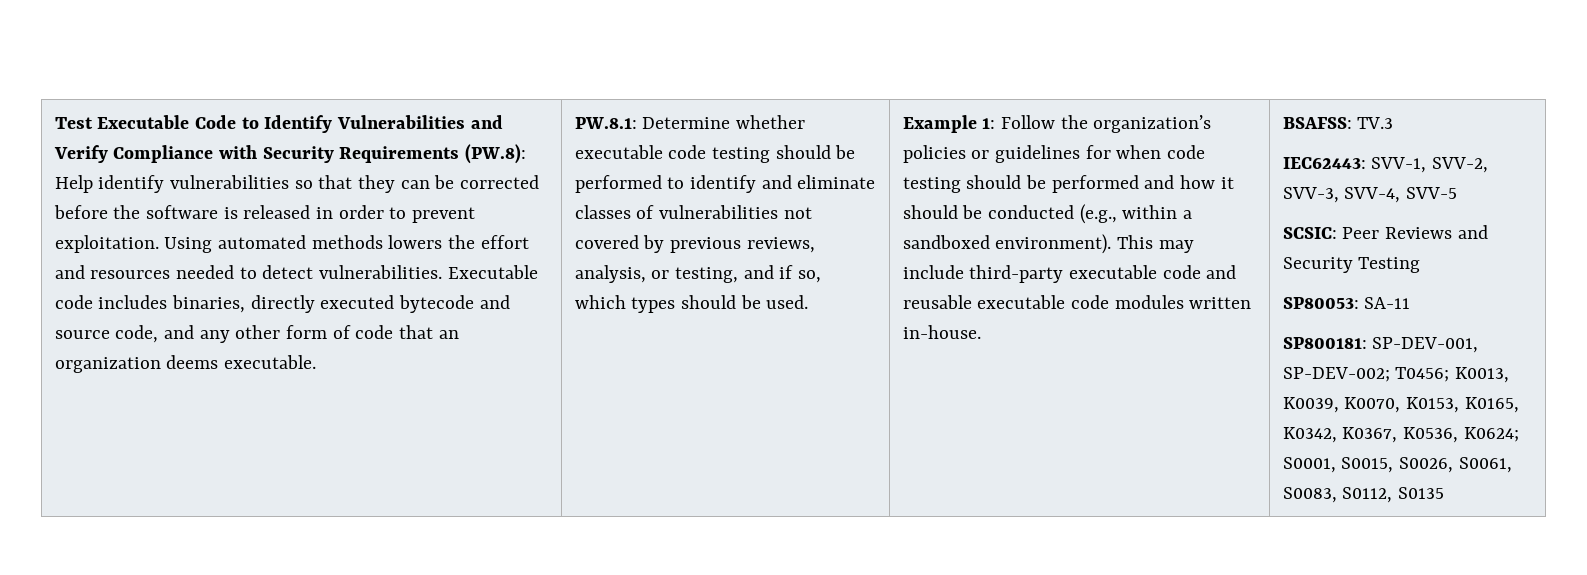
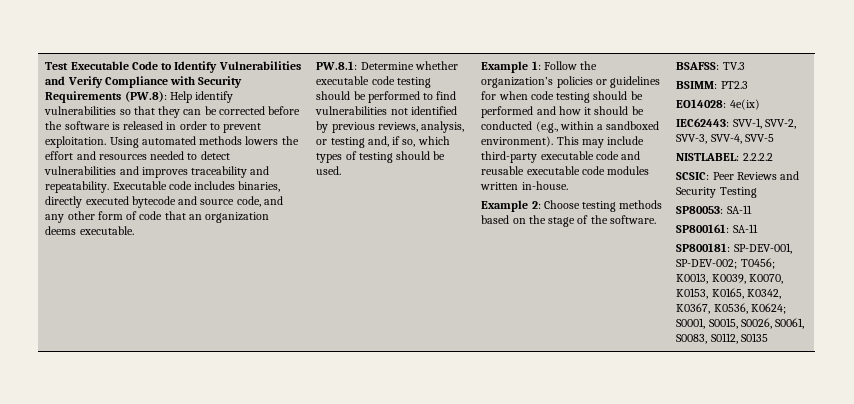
[319,265,443,279] vulnerabilities. -> [44,166,270,178] [45,181,110,193] vulnerabilities and improves traceability and repeatability.
[690,175,876,193] [574,205,655,219] identify and eliminate classes of -> [436,91,457,100] find
[574,235,639,249] covered -> [410,106,457,115] identified
[675,265,774,283] testing, and -> [330,136,389,148] testing and,
(676, 305) none -> [345,151,393,163] of testing
[1282,117,1394,129] | BSAFSS: TV.3 -> [481,200,663,212] [481,215,656,227] [676,62,745,70] [676,81,748,89] [676,99,760,110] // Example 2: Choose testing methods based on the stage of the software. | BSAFSS: TV.3 // BSIMM: PT2.3 // EO14028: 4e(ix)
(1458, 193) none -> [676,153,773,161] // NISTLABEL: 2.2.2.2
(1411, 303) none -> [676,224,758,233] // SP800161: SA-11

